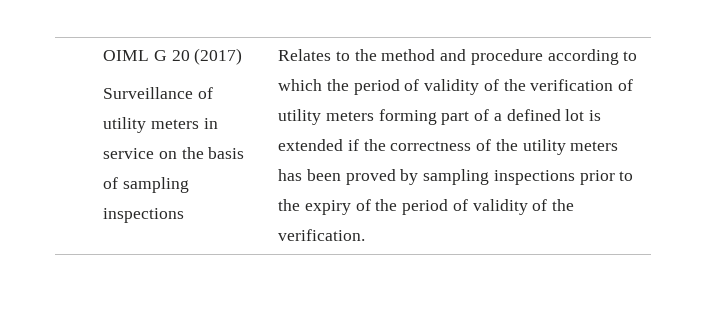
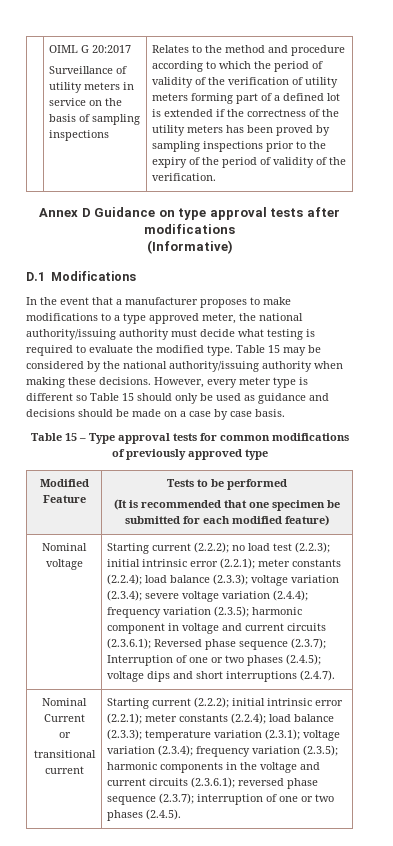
[171,48,243,65] 20 (2017) -> [92,45,132,53] 20:2017
(366, 235) none -> [39,207,340,220] [144,224,235,234] [146,240,233,254] [26,271,136,281] [26,297,291,308] [26,313,303,324] [26,329,315,340] [26,345,321,356] [26,361,343,372] [26,377,308,388] [26,393,329,404] [26,409,285,420] [30,433,349,444] [111,449,268,460] [39,479,89,487] [42,495,86,503] [167,479,287,490] [114,499,340,511] [125,515,329,526] [42,543,87,551] [45,559,83,570] [107,542,331,554] [107,558,342,569] [107,574,340,586] [107,590,309,602] [107,606,303,618] [107,623,327,634] [107,638,327,650] [107,654,322,666] [107,670,336,682] [42,698,87,706] [43,714,85,722] [58,732,71,738] [33,750,96,758] [44,766,84,774] [107,697,344,709] [107,713,335,724] [107,729,341,741] [107,745,339,757] [107,762,321,773] [107,777,319,789] [107,793,335,805] [107,809,182,821] // Annex D Guidance on type approval tests after modifications // (Informative) // D.1 Modifications // In the event that a manufacturer proposes to make modifications to a type approved meter, the national authority/issuing authority must decide what testing is required to evaluate the modified type. Table 15 may be considered by the national authority/issuing authority when making these decisions. However, every meter type is different so Table 15 should only be used as guidance and decisions should be made on a case by case basis. // Table 15 – Type approval tests for common modifications of previously approved type // Modified Feature | Tests to be performed // (It is recommended that one specimen be submitted for each modified feature) // Nominal voltage | Starting current (2.2.2); no load test (2.2.3); initial intrinsic error (2.2.1); meter constants (2.2.4); load balance (2.3.3); voltage variation (2.3.4); severe voltage variation (2.4.4); frequency variation (2.3.5); harmonic component in voltage and current circuits (2.3.6.1); Reversed phase sequence (2.3.7); Interruption of one or two phases (2.4.5); voltage dips and short interruptions (2.4.7). // Nominal Current // or // transitional current | Starting current (2.2.2); initial intrinsic error (2.2.1); meter constants (2.2.4); load balance (2.3.3); temperature variation (2.3.1); voltage variation (2.3.4); frequency variation (2.3.5); harmonic components in the voltage and current circuits (2.3.6.1); reversed phase sequence (2.3.7); interruption of one or two phases (2.4.5).

